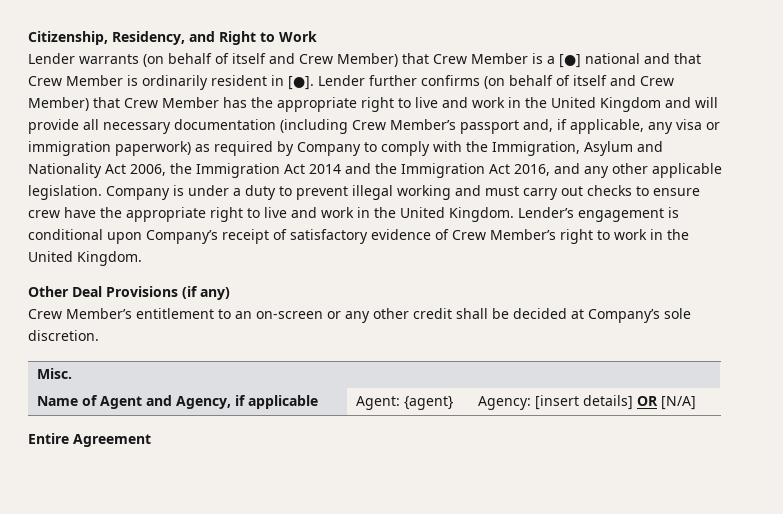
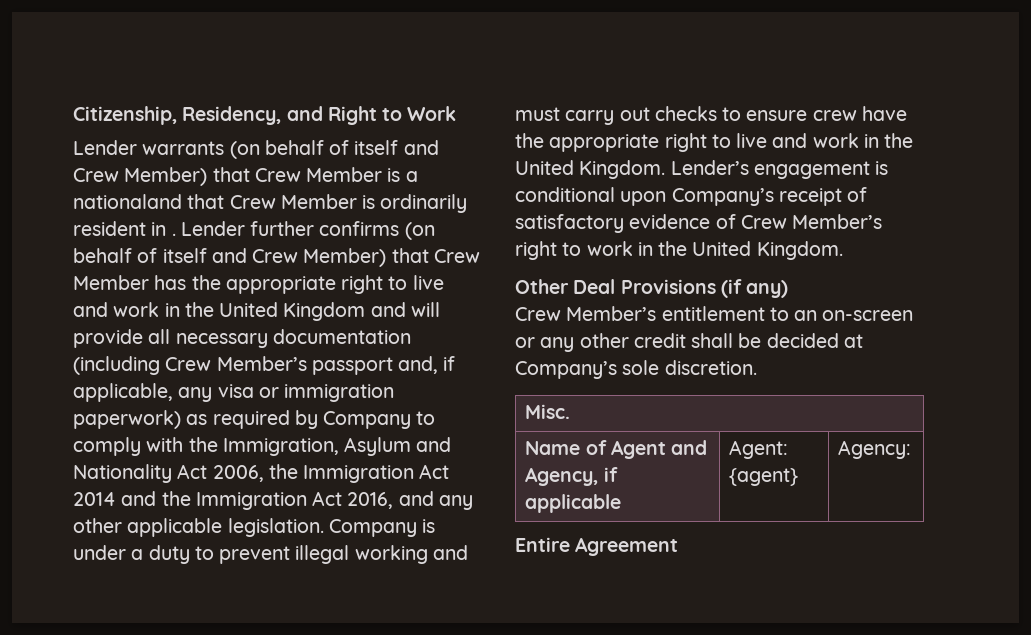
[559,53,670,68] [●] national and -> [73,194,182,209] nationaland
[288,76,314,90] [●]. -> [171,233,176,236] .
[534,395,696,410] [insert details] OR [N/A] -> (912, 449) none

